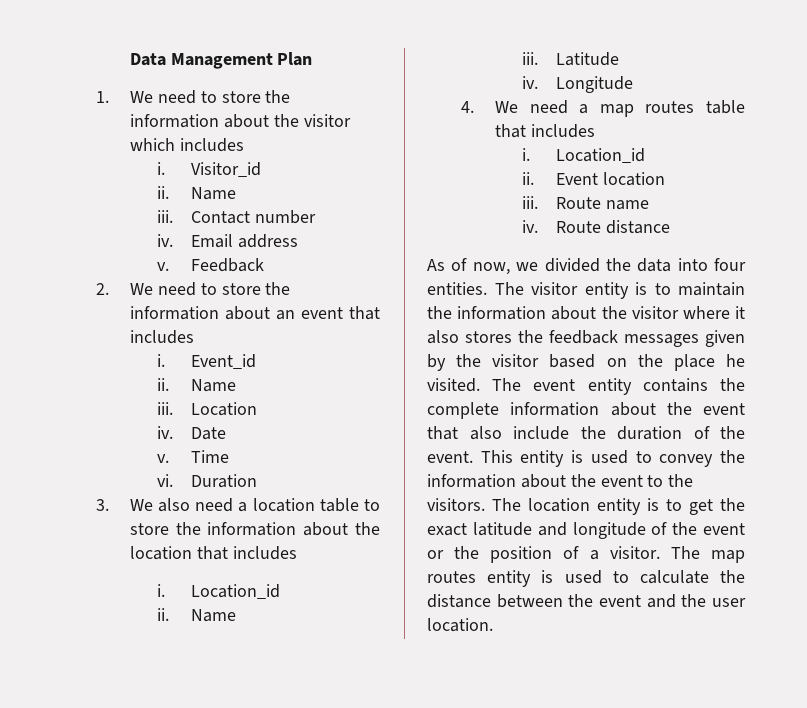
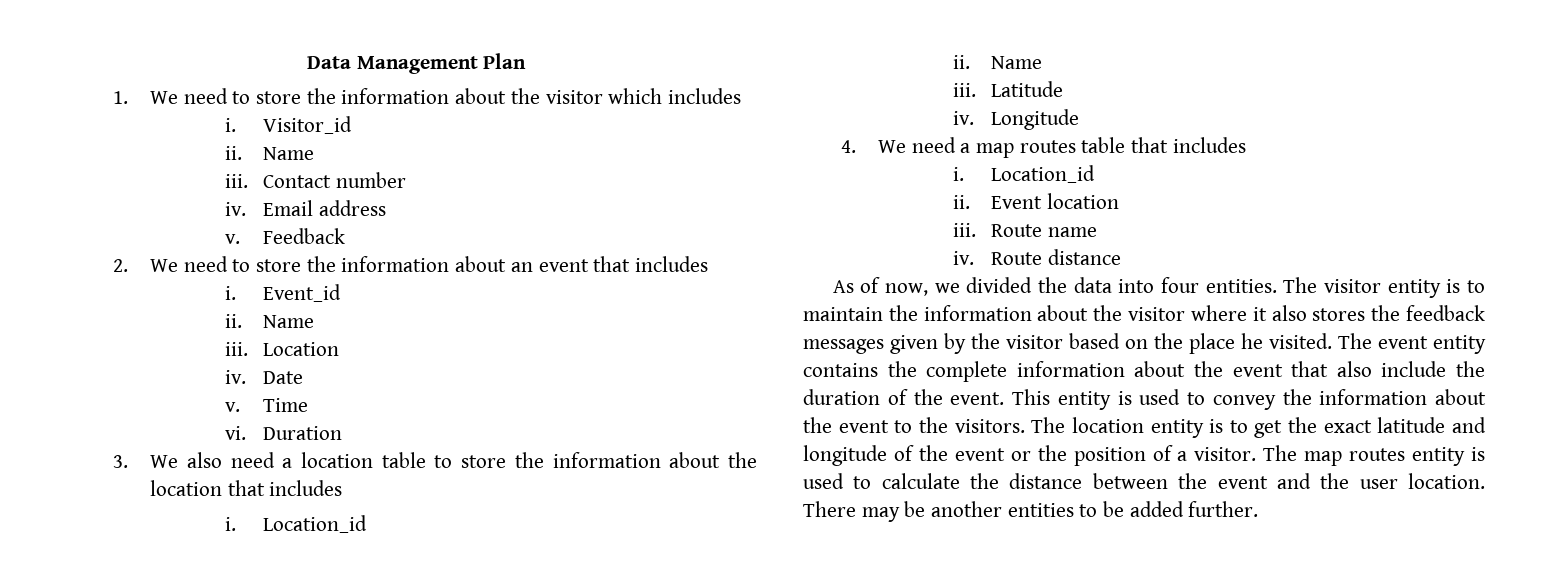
(493, 625) none -> [803,501,1259,522] There may be another entities to be added further.

